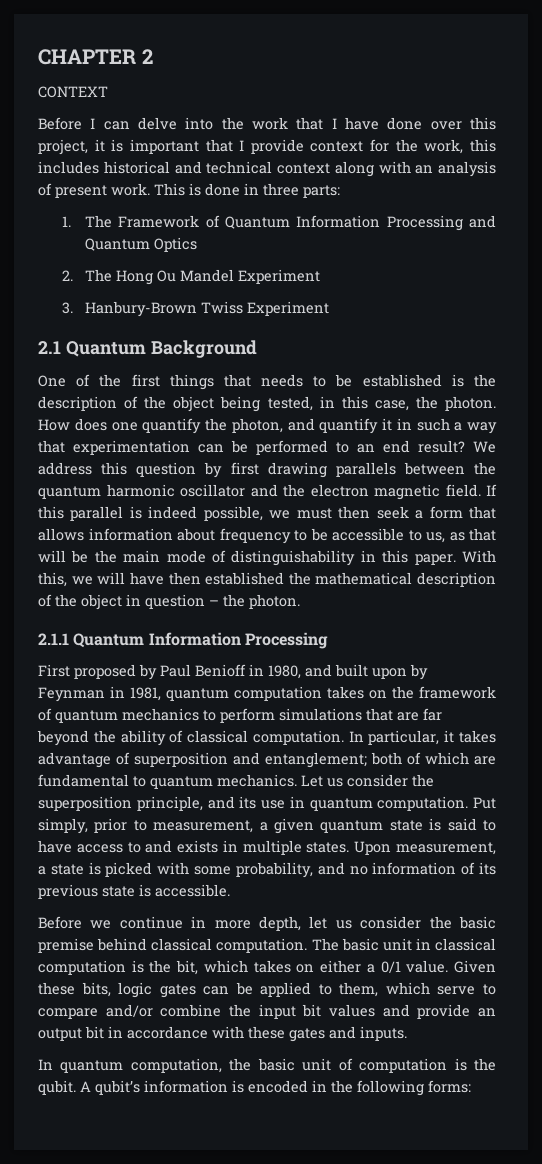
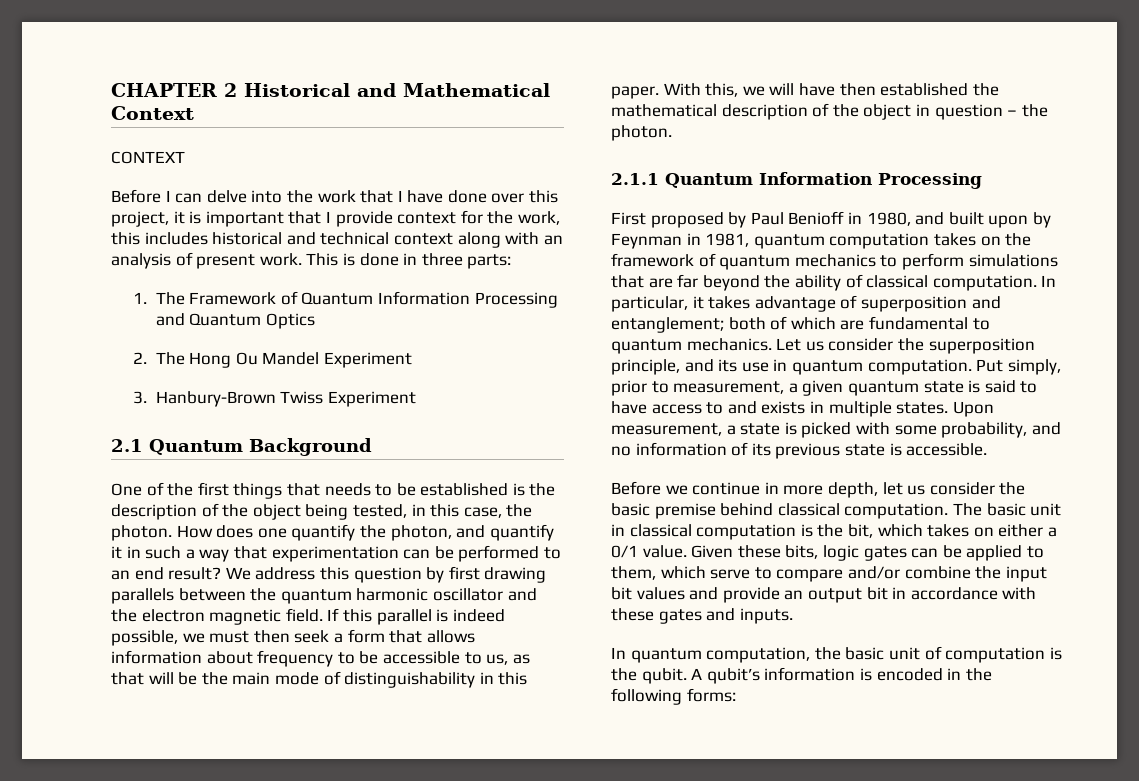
(153, 56) none -> [244,83,550,97] [111,106,194,120] Historical and Mathematical Context

